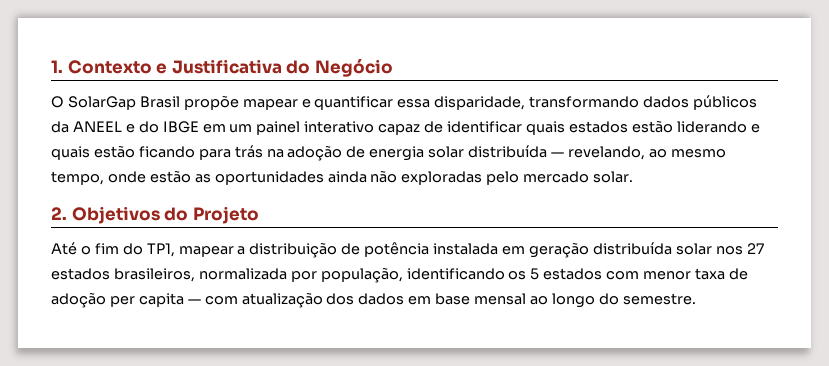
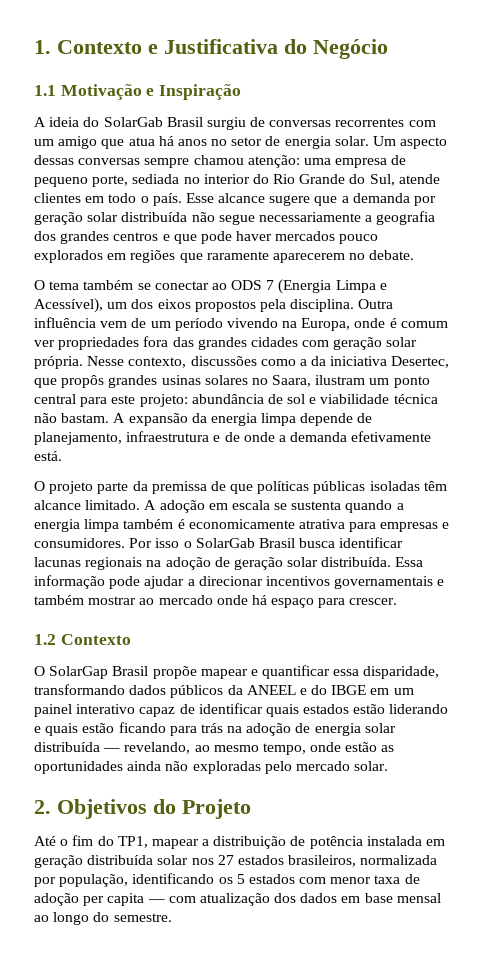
(393, 68) none -> [34,84,242,100] [34,117,436,130] [34,136,448,149] [34,155,407,168] [34,174,440,187] [34,193,437,206] [34,211,436,225] [34,231,379,244] [34,250,415,263] [34,279,387,294] [34,298,394,313] [34,317,448,331] [34,336,418,350] [34,356,450,369] [34,375,430,388] [34,394,438,407] [34,413,373,426] [34,431,432,445] [34,451,62,461] [34,481,447,494] [34,500,404,513] [34,519,450,532] [34,537,404,548] [34,557,424,570] [34,575,445,589] [34,595,398,608] [34,634,131,645] // 1.1 Motivação e Inspiração // A ideia do SolarGab Brasil surgiu de conversas recorrentes com um amigo que atua há anos no setor de energia solar. Um aspecto dessas conversas sempre chamou atenção: uma empresa de pequeno porte, sediada no interior do Rio Grande do Sul, atende clientes em todo o país. Esse alcance sugere que a demanda por geração solar distribuída não segue necessariamente a geografia dos grandes centros e que pode haver mercados pouco explorados em regiões que raramente aparecerem no debate. // O tema também se conectar ao ODS 7 (Energia Limpa e Acessível), um dos eixos propostos pela disciplina. Outra influência vem de um período vivendo na Europa, onde é comum ver propriedades fora das grandes cidades com geração solar própria. Nesse contexto, discussões como a da iniciativa Desertec, que propôs grandes usinas solares no Saara, ilustram um ponto central para este projeto: abundância de sol e viabilidade técnica não bastam. A expansão da energia limpa depende de planejamento, infraestrutura e de onde a demanda efetivamente está. // O projeto parte da premissa de que políticas públicas isoladas têm alcance limitado. A adoção em escala se sustenta quando a energia limpa também é economicamente atrativa para empresas e consumidores. Por isso o SolarGab Brasil busca identificar lacunas regionais na adoção de geração solar distribuída. Essa informação pode ajudar a direcionar incentivos governamentais e também mostrar ao mercado onde há espaço para crescer. // 1.2 Contexto

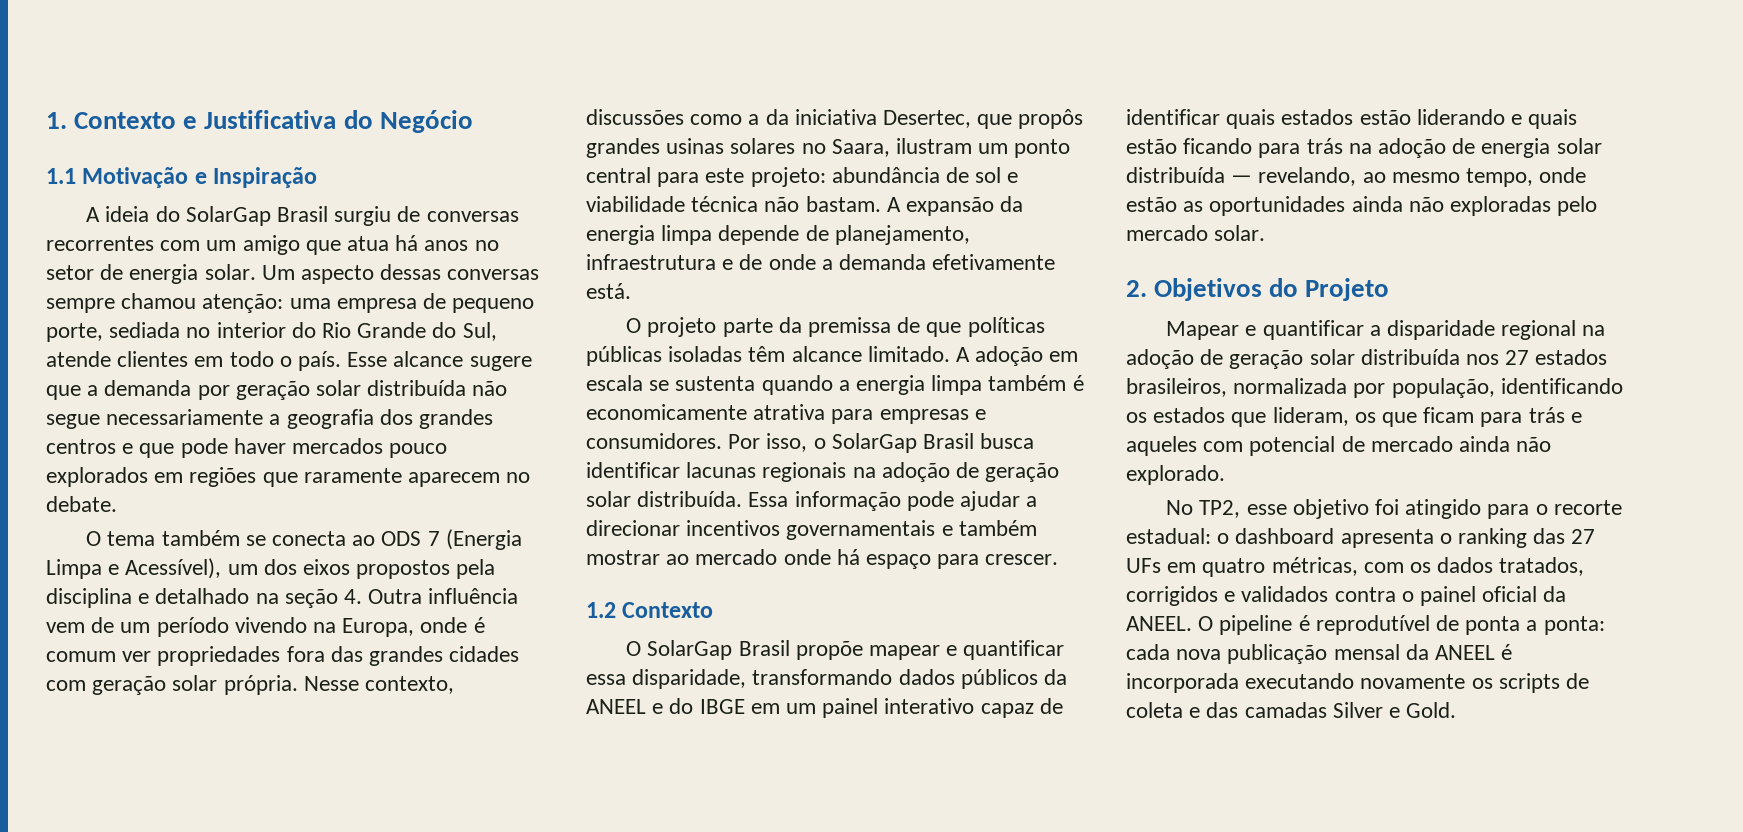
[103,117,163,127] SolarGab -> [185,206,271,226] SolarGap
[272,253,345,263] aparecerem -> [408,472,501,487] aparecem
[154,281,209,290] conectar -> [272,531,347,546] conecta
[290,299,355,312] disciplina. -> [46,588,363,608] disciplina e detalhado na seção 4.
[155,538,255,548] isso o SolarGab -> [766,433,917,453] isso, o SolarGap
[34,835,446,849] [34,855,189,868] Até o fim do TP1, mapear a distribuição de potência instalada em geração distribuída solar -> [1166,320,1606,340] [1126,349,1460,369] Mapear e quantificar a disparidade regional na adoção de geração solar distribuída
[236,874,420,884] [34,893,441,906] [34,912,172,925] 5 estados com menor taxa de adoção per capita — com atualização dos dados em base mensal ao longo do semestre. -> [1153,407,1582,427] [1126,436,1552,456] [1126,465,1225,485] [1166,499,1622,519] [1126,528,1596,548] [1126,557,1585,577] [1126,586,1567,606] [1126,615,1605,635] [1126,644,1513,664] [1126,673,1590,693] [1126,702,1457,718] estados que lideram, os que ficam para trás e aqueles com potencial de mercado ainda não explorado. // No TP2, esse objetivo foi atingido para o recorte estadual: o dashboard apresenta o ranking das 27 UFs em quatro métricas, com os dados tratados, corrigidos e validados contra o painel oficial da ANEEL. O pipeline é reprodutível de ponta a ponta: cada nova publicação mensal da ANEEL é incorporada executando novamente os scripts de coleta e das camadas Silver e Gold.

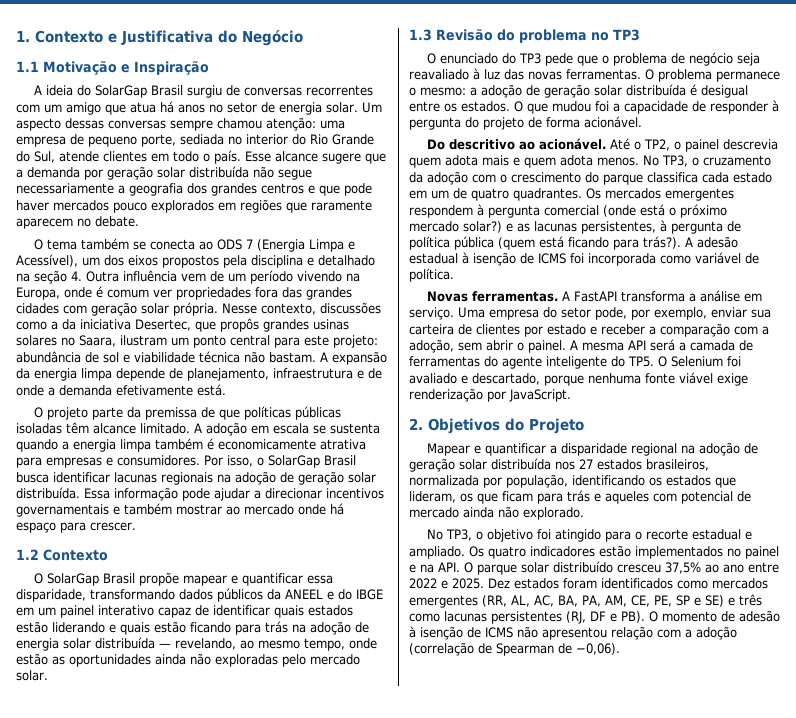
(1266, 233) none -> [409,29,640,43] [427,52,761,66] [409,68,780,82] [409,84,748,98] [409,100,779,114] [409,116,642,130] [427,138,779,152] [409,155,771,168] [409,171,772,185] [409,188,734,201] [409,204,727,218] [409,220,741,234] [409,236,738,250] [409,252,759,266] [409,268,454,282] [427,290,763,302] [409,307,771,320] [409,323,769,337] [409,339,753,353] [409,356,741,369] [409,372,748,386] [409,388,571,402] // 1.3 Revisão do problema no TP3 // O enunciado do TP3 pede que o problema de negócio seja reavaliado à luz das novas ferramentas. O problema permanece o mesmo: a adoção de geração solar distribuída é desigual entre os estados. O que mudou foi a capacidade de responder à pergunta do projeto de forma acionável. // Do descritivo ao acionável. Até o TP2, o painel descrevia quem adota mais e quem adota menos. No TP3, o cruzamento da adoção com o crescimento do parque classifica cada estado em um de quatro quadrantes. Os mercados emergentes respondem à pergunta comercial (onde está o próximo mercado solar?) e as lacunas persistentes, à pergunta de política pública (quem está ficando para trás?). A adesão estadual à isenção de ICMS foi incorporada como variável de política. // Novas ferramentas. A FastAPI transforma a análise em serviço. Uma empresa do setor pode, por exemplo, enviar sua carteira de clientes por estado e receber a comparação com a adoção, sem abrir o painel. A mesma API será a camada de ferramentas do agente inteligente do TP5. O Selenium foi avaliado e descartado, porque nenhuma fonte viável exige renderização por JavaScript.
[1199,500,1287,518] TP2, esse -> [446,529,484,541] TP3, o
[1126,528,1596,548] [1126,557,1585,577] [1126,586,1567,606] [1126,615,1605,635] [1126,644,1513,664] [1126,673,1590,693] [1126,702,1457,718] estadual: o dashboard apresenta o ranking das 27 UFs em quatro métricas, com os dados tratados, corrigidos e validados contra o painel oficial da ANEEL. O pipeline é reprodutível de ponta a ponta: cada nova publicação mensal da ANEEL é incorporada executando novamente os scripts de coleta e das camadas Silver e Gold. -> [692,529,753,540] [409,545,779,559] [409,561,779,575] [409,578,768,589] [409,594,762,608] [409,610,780,624] [409,626,737,640] [409,642,620,656] estadual e ampliado. Os quatro indicadores estão implementados no painel e na API. O parque solar distribuído cresceu 37,5% ao ano entre 2022 e 2025. Dez estados foram identificados como mercados emergentes (RR, AL, AC, BA, PA, AM, CE, PE, SP e SE) e três como lacunas persistentes (RJ, DF e PB). O momento de adesão à isenção de ICMS não apresentou relação com a adoção (correlação de Spearman de −0,06).

